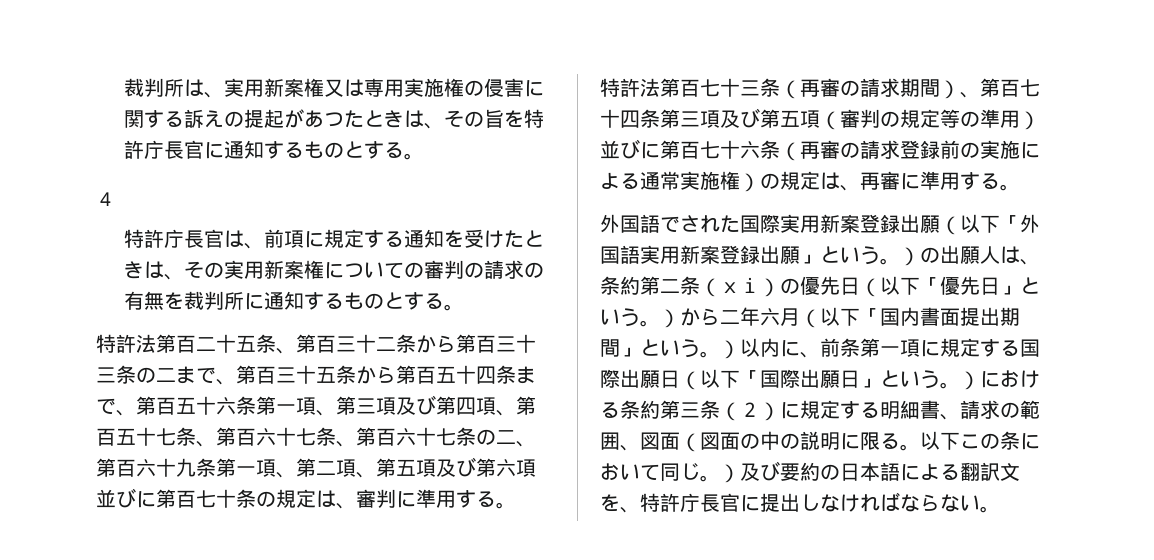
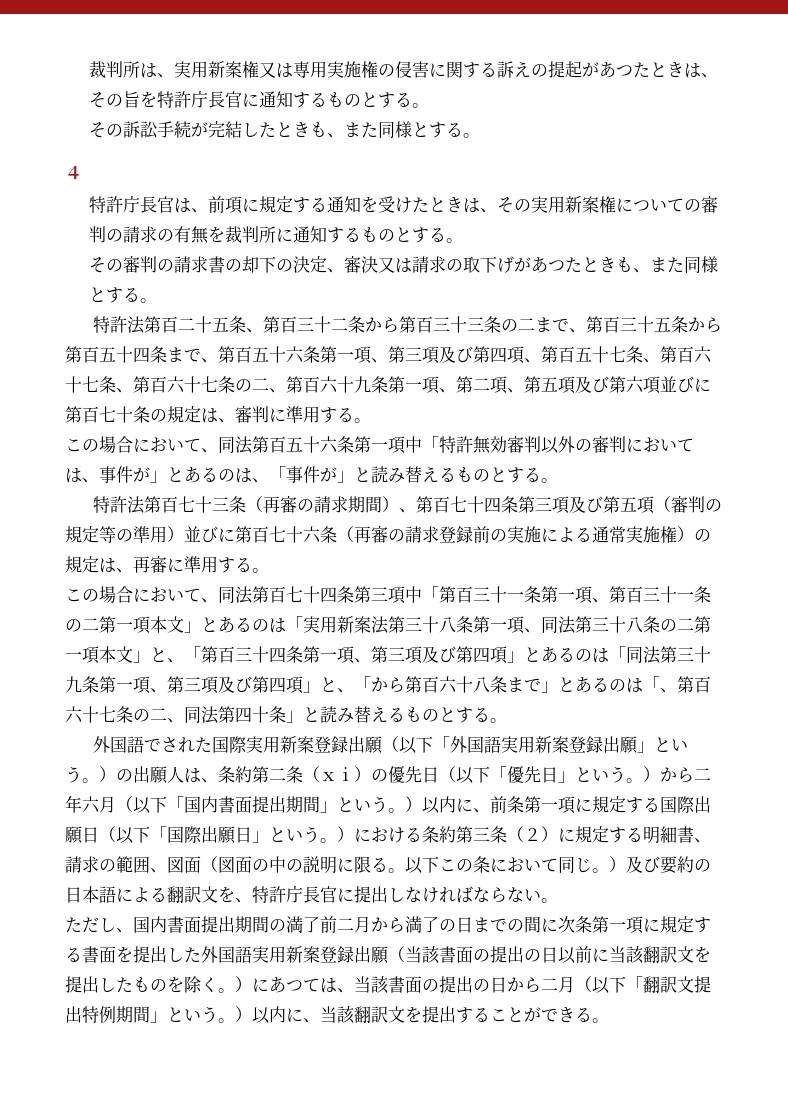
(424, 156) none -> [88,121,480,139] // その訴訟手続が完結したときも、また同様とする。
(464, 307) none -> [88,255,718,273] [88,287,157,303] // その審判の請求書の却下の決定、審決又は請求の取下げがあつたときも、また同様とする。
(516, 505) none -> [65,435,694,454] [65,466,558,483] // この場合において、同法第百五十六条第一項中「特許無効審判以外の審判においては、事件が」とあるのは、「事件が」と読み替えるものとする。
(1020, 187) none -> [65,586,711,604] [65,616,711,634] [65,646,711,664] [65,676,711,694] [65,706,507,724] // この場合において、同法第百七十四条第三項中「第百三十一条第一項、第百三十一条の二第一項本文」とあるのは「実用新案法第三十八条第一項、同法第三十八条の二第一項本文」と、「第百三十四条第一項、第三項及び第四項」とあるのは「同法第三十九条第一項、第三項及び第四項」と、「から第百六十八条まで」とあるのは「、第百六十七条の二、同法第四十条」と読み替えるものとする。
(1000, 509) none -> [65,916,711,934] [65,946,711,964] [65,976,711,994] [65,1006,609,1024] // ただし、国内書面提出期間の満了前二月から満了の日までの間に次条第一項に規定する書面を提出した外国語実用新案登録出願（当該書面の提出の日以前に当該翻訳文を提出したものを除く。）にあつては、当該書面の提出の日から二月（以下「翻訳文提出特例期間」という。）以内に、当該翻訳文を提出することができる。

